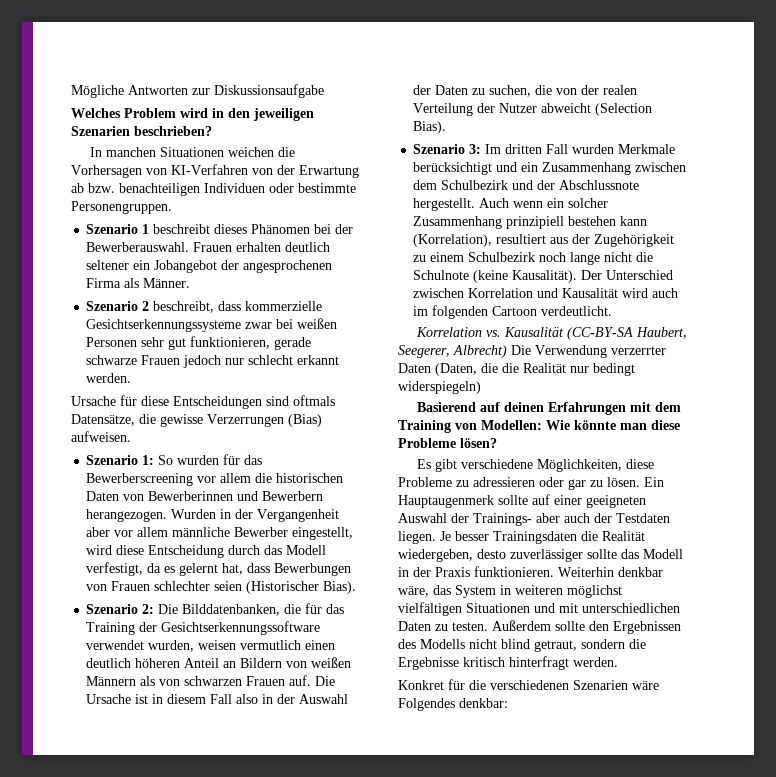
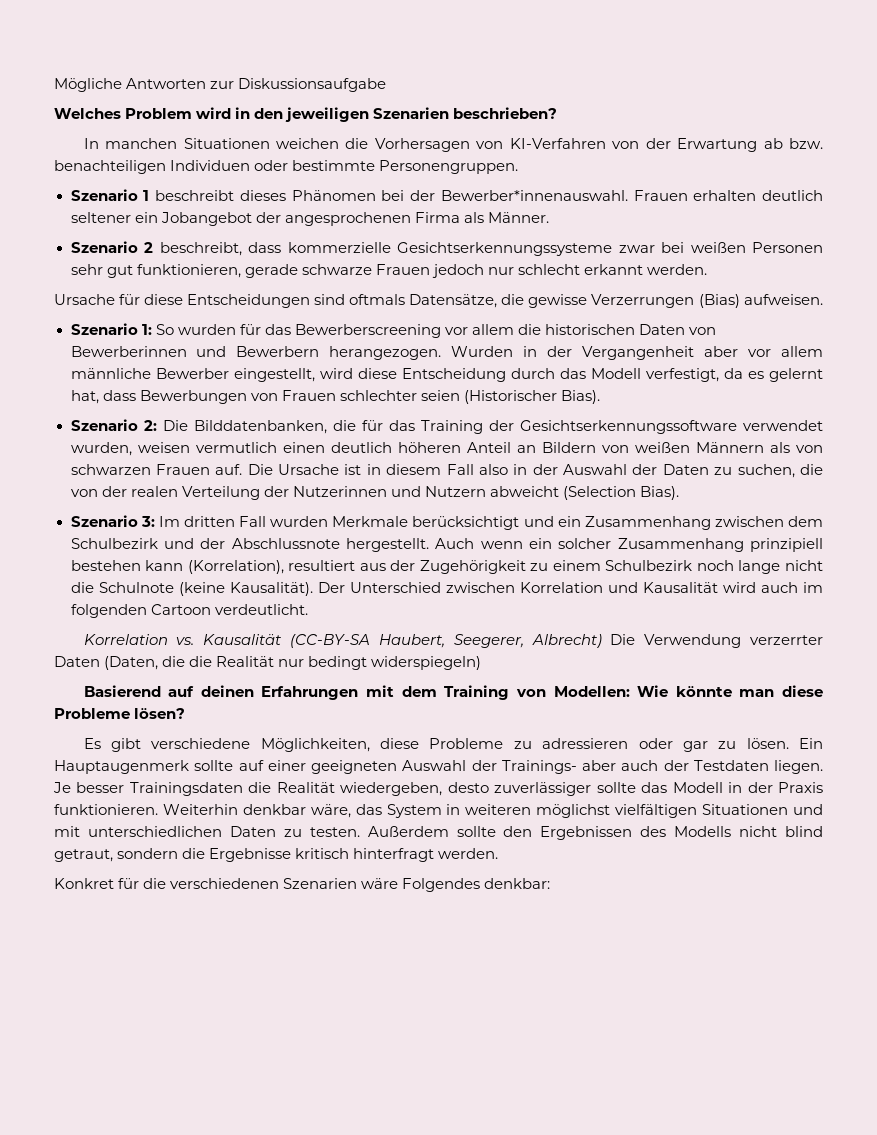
[86,242,190,252] Bewerberauswahl. -> [440,190,628,201] Bewerber*innenauswahl.
[499,103,538,113] Nutzer -> [292,486,486,497] Nutzerinnen und Nutzern

